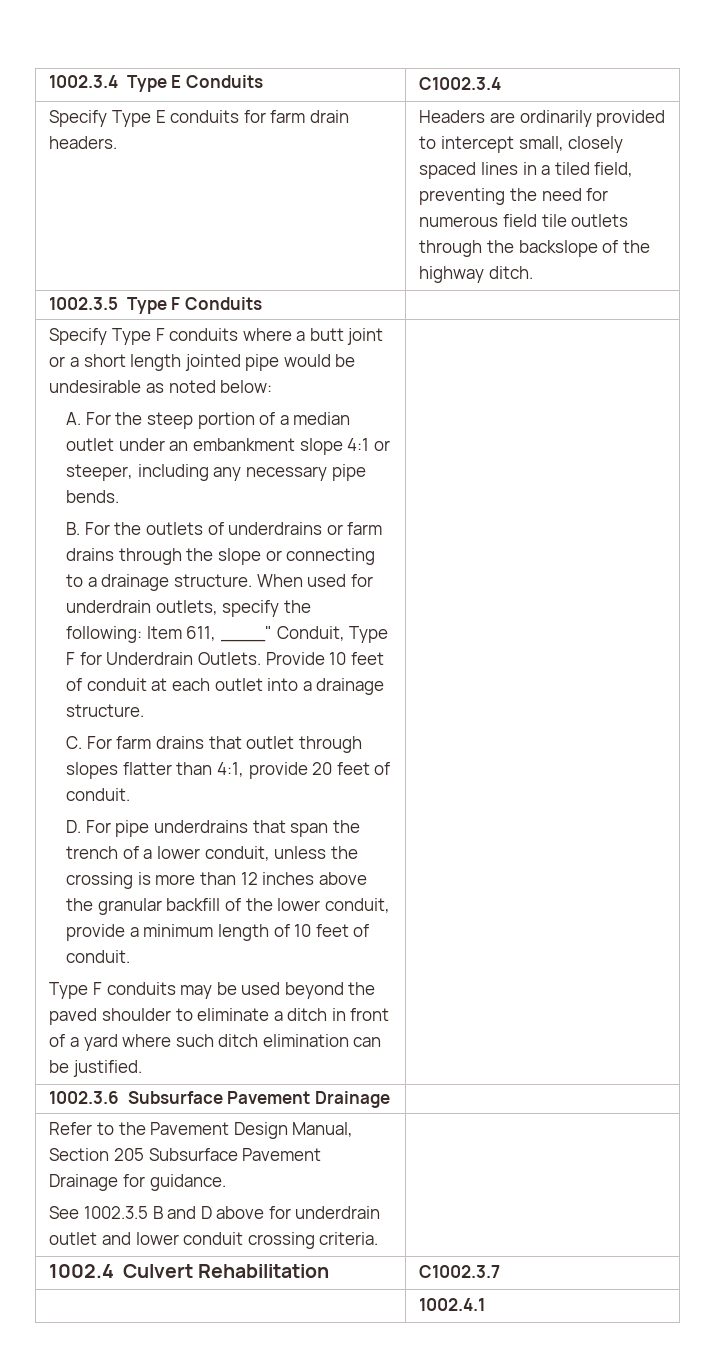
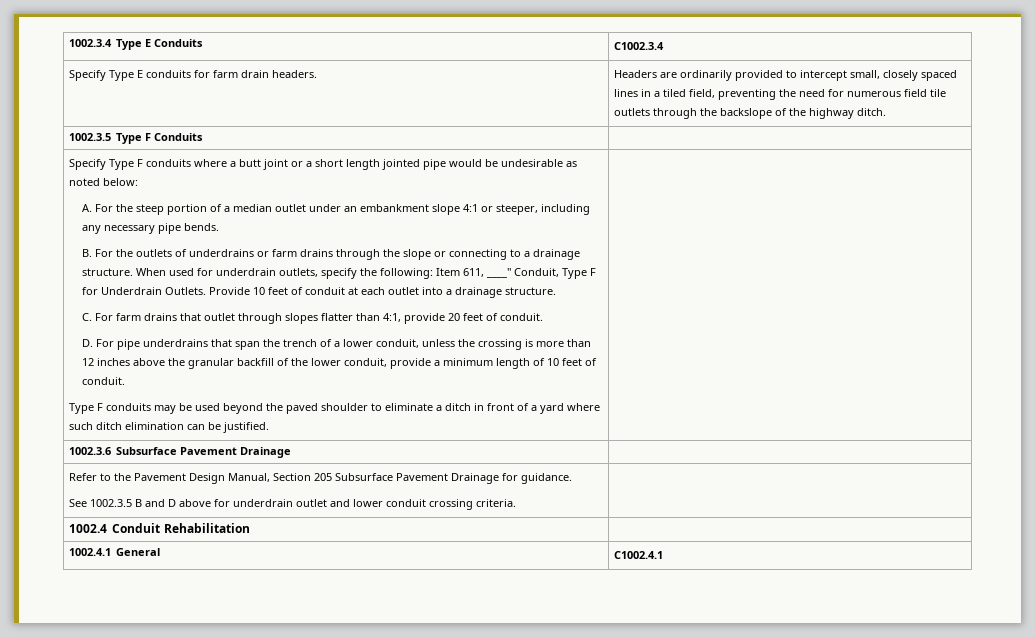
[122,1264,193,1278] Culvert -> [112,523,161,533] Conduit
[419,1265,501,1278] [419,1298,486,1311] C1002.3.7 // | 1002.4.1 -> [68,548,161,556] [613,551,663,559] // 1002.4.1 General | C1002.4.1

